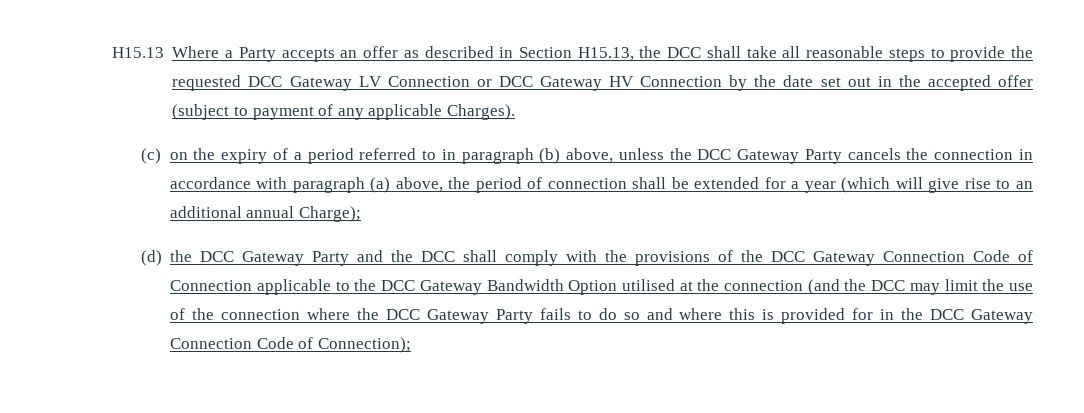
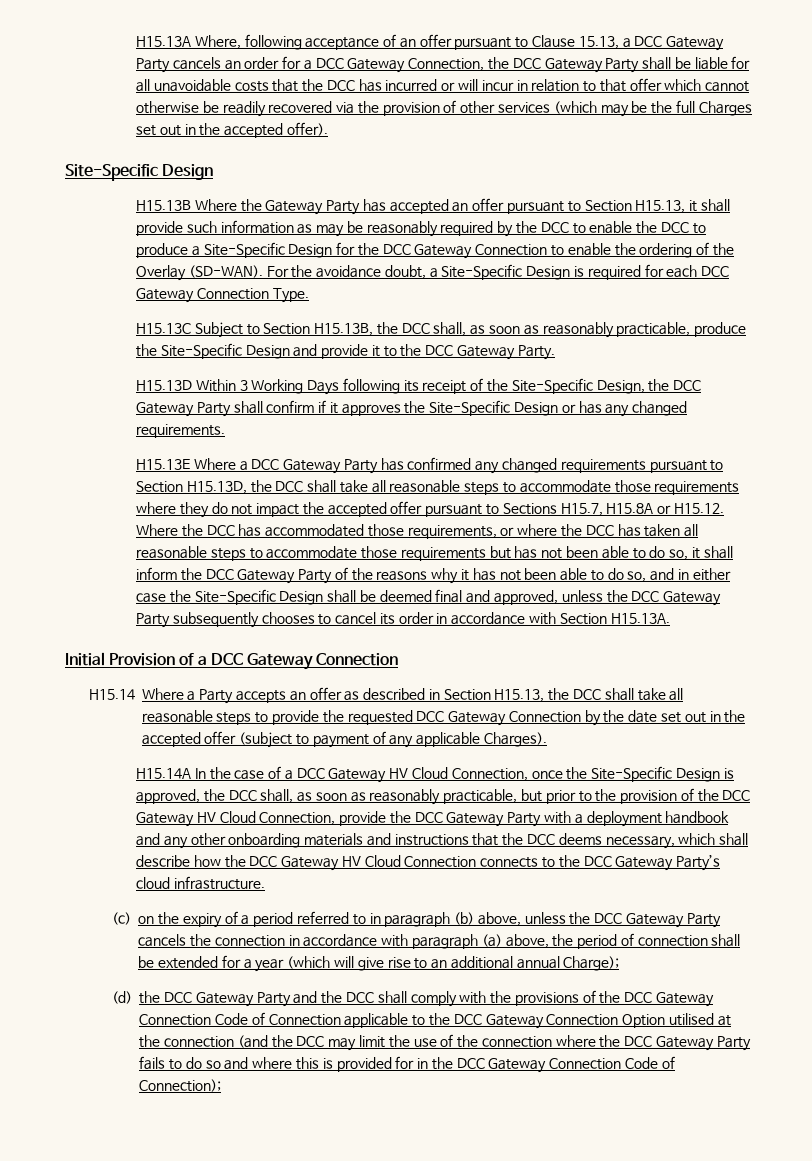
[111,47,164,58] H15.13 -> [135,34,725,51] [135,56,751,73] [135,78,750,92] [135,100,752,117] [135,122,328,138] [65,164,214,181] [135,198,730,215] [135,220,706,237] [135,242,734,259] [135,264,730,281] [135,288,309,303] [135,322,747,338] [135,343,555,360] [135,378,702,395] [135,400,688,417] [135,424,225,438] [135,457,724,474] [135,480,740,495] [135,501,724,518] [135,524,699,539] [135,546,733,561] [135,567,731,584] [135,589,722,606] [135,612,670,628] [65,652,399,670] [88,689,135,700] H15.13A Where, following acceptance of an offer pursuant to Clause 15.13, a DCC Gateway Party cancels an order for a DCC Gateway Connection, the DCC Gateway Party shall be liable for all unavoidable costs that the DCC has incurred or will incur in relation to that offer which cannot otherwise be readily recovered via the provision of other services (which may be the full Charges set out in the accepted offer). // Site-Specific Design // H15.13B Where the Gateway Party has accepted an offer pursuant to Section H15.13, it shall provide such information as may be reasonably required by the DCC to enable the DCC to produce a Site-Specific Design for the DCC Gateway Connection to enable the ordering of the Overlay (SD-WAN). For the avoidance doubt, a Site-Specific Design is required for each DCC Gateway Connection Type. // H15.13C Subject to Section H15.13B, the DCC shall, as soon as reasonably practicable, produce the Site-Specific Design and provide it to the DCC Gateway Party. // H15.13D Within 3 Working Days following its receipt of the Site-Specific Design, the DCC Gateway Party shall confirm if it approves the Site-Specific Design or has any changed requirements. // H15.13E Where a DCC Gateway Party has confirmed any changed requirements pursuant to Section H15.13D, the DCC shall take all reasonable steps to accommodate those requirements where they do not impact the accepted offer pursuant to Sections H15.7, H15.8A or H15.12. Where the DCC has accommodated those requirements, or where the DCC has taken all reasonable steps to accommodate those requirements but has not been able to do so, it shall inform the DCC Gateway Party of the reasons why it has not been able to do so, and in either case the Site-Specific Design shall be deemed final and approved, unless the DCC Gateway Party subsequently chooses to cancel its order in accordance with Section H15.13A. // Initial Provision of a DCC Gateway Connection // H15.14
[358,76,635,91] LV Connection or DCC Gateway HV -> (507, 718) none
(515, 112) none -> [135,766,734,783] [135,788,751,805] [135,811,730,827] [135,833,749,849] [135,854,721,871] [135,876,265,890] // H15.14A In the case of a DCC Gateway HV Cloud Connection, once the Site-Specific Design is approved, the DCC shall, as soon as reasonably practicable, but prior to the provision of the DCC Gateway HV Cloud Connection, provide the DCC Gateway Party with a deployment handbook and any other onboarding materials and instructions that the DCC deems necessary, which shall describe how the DCC Gateway HV Cloud Connection connects to the DCC Gateway Party’s cloud infrastructure.
[486,279,564,291] Bandwidth -> [546,1014,619,1026] Connection

